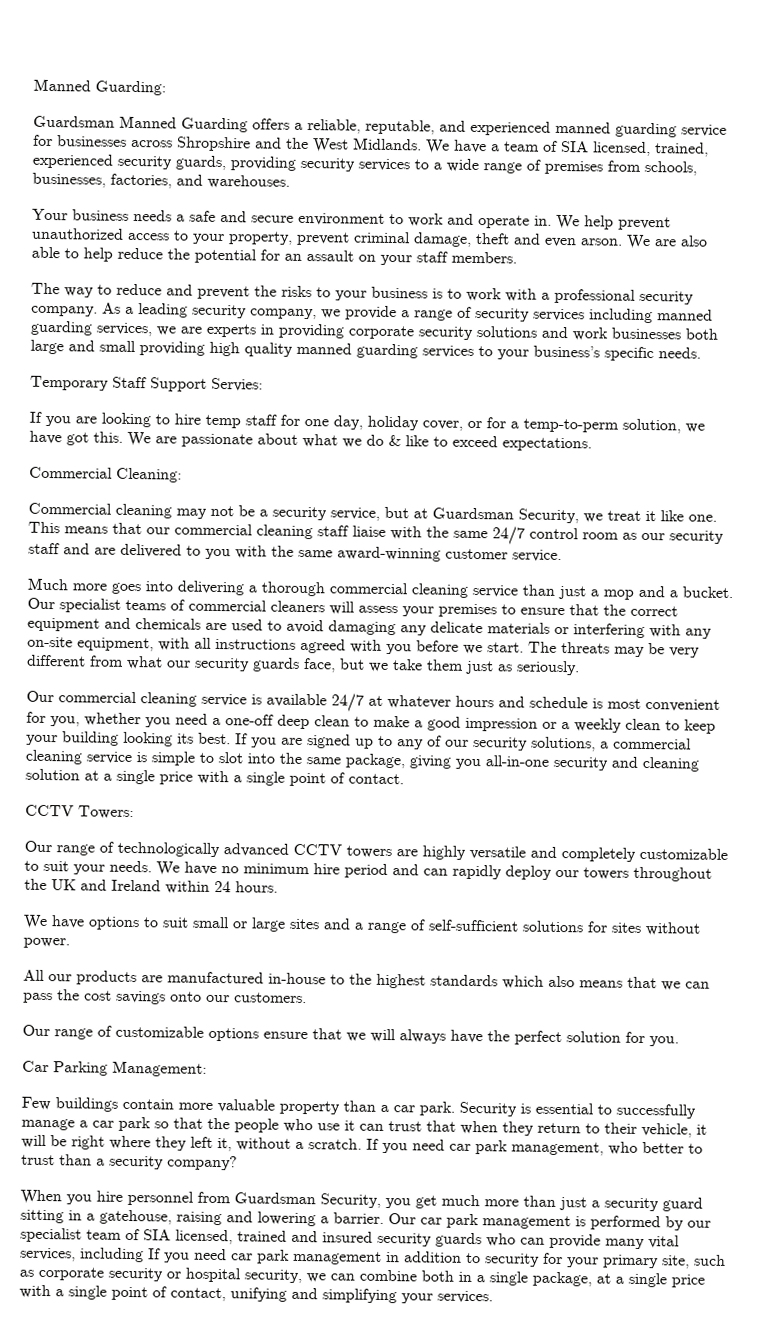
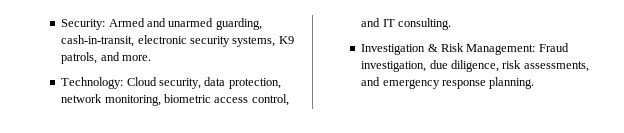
[33,78,166,96] [33,115,727,138] [33,134,709,157] [32,153,697,176] [32,172,290,189] [32,208,671,231] [31,227,708,250] [31,246,517,266] [31,282,694,305] [31,302,713,324] [30,320,718,341] [30,339,701,362] [30,375,263,392] [29,411,705,434] [29,430,592,452] [29,466,182,483] [28,502,717,524] [28,521,724,545] [28,542,562,563] [27,577,733,600] [27,597,678,618] [27,617,712,639] [27,636,700,658] [26,654,580,676] [26,690,720,712] [26,711,716,734] [26,731,692,752] [25,749,699,772] [25,768,404,787] [25,804,134,820] [24,840,728,862] [24,860,712,882] [24,878,278,894] [23,914,701,936] [23,937,70,949] [23,969,710,991] [23,989,307,1005] [22,1024,679,1047] [22,1060,207,1077] [21,1096,696,1119] [21,1116,707,1138] [21,1134,703,1156] [21,1154,238,1171] [20,1189,703,1212] [20,1209,711,1231] [20,1227,680,1250] [20,1247,726,1269] [19,1266,705,1288] [19,1284,493,1304] Manned Guarding: // Guardsman Manned Guarding offers a reliable, reputable, and experienced manned guarding service for businesses across Shropshire and the West Midlands. We have a team of SIA licensed, trained, experienced security guards, providing security services to a wide range of premises from schools, businesses, factories, and warehouses. // Your business needs a safe and secure environment to work and operate in. We help prevent unauthorized access to your property, prevent criminal damage, theft and even arson. We are also able to help reduce the potential for an assault on your staff members. // The way to reduce and prevent the risks to your business is to work with a professional security company. As a leading security company, we provide a range of security services including manned guarding services, we are experts in providing corporate security solutions and work businesses both large and small providing high quality manned guarding services to your business’s specific needs. // Temporary Staff Support Servies: // If you are looking to hire temp staff for one day, holiday cover, or for a temp-to-perm solution, we have got this. We are passionate about what we do & like to exceed expectations. // Commercial Cleaning: // Commercial cleaning may not be a security service, but at Guardsman Security, we treat it like one. This means that our commercial cleaning staff liaise with the same 24/7 control room as our security staff and are delivered to you with the same award-winning customer service. // Much more goes into delivering a thorough commercial cleaning service than just a mop and a bucket. Our specialist teams of commercial cleaners will assess your premises to ensure that the correct equipment and chemicals are used to avoid damaging any delicate materials or interfering with any on-site equipment, with all instructions agreed with you before we start. The threats may be very different from what our security guards face, but we take them just as seriously. // Our commercial cleaning service is available 24/7 at whatever hours and schedule is most convenient for you, whether you need a one-off deep clean to make a good impression or a weekly clean to keep your building looking its best. If you are signed up to any of our security solutions, a commercial cleaning service is simple to slot into the same package, giving you all-in-one security and cleaning solution at a single price with a single point of contact. // CCTV Towers: // Our range of technologically advanced CCTV towers are highly versatile and completely customizable to suit your needs. We have no minimum hire period and can rapidly deploy our towers throughout the UK and Ireland within 24 hours. // We have options to suit small or large sites and a range of self-sufficient solutions for sites without power. // All our products are manufactured in-house to the highest standards which also means that we can pass the cost savings onto our customers. // Our range of customizable options ensure that we will always have the perfect solution for you. // Car Parking Management: // Few buildings contain more valuable property than a car park. Security is essential to successfully manage a car park so that the people who use it can trust that when they return to their vehicle, it will be right where they left it, without a scratch. If you need car park management, who better to trust than a security company? // When you hire personnel from Guardsman Security, you get much more than just a security guard sitting in a gatehouse, raising and lowering a barrier. Our car park management is performed by our specialist team of SIA licensed, trained and insured security guards who can provide many vital services, including If you need car park management in addition to security for your primary site, such as corporate security or hospital security, we can combine both in a single package, at a single price with a single point of contact, unifying and simplifying your services. -> [61,18,262,30] [61,35,294,47] [61,52,151,64] [61,77,281,89] [61,94,289,106] [361,18,451,30] [361,43,569,55] [361,60,589,72] [361,77,535,89] Security: Armed and unarmed guarding, cash-in-transit, electronic security systems, K9 patrols, and more. // Technology: Cloud security, data protection, network monitoring, biometric access control, and IT consulting. // Investigation & Risk Management: Fraud investigation, due diligence, risk assessments, and emergency response planning.

